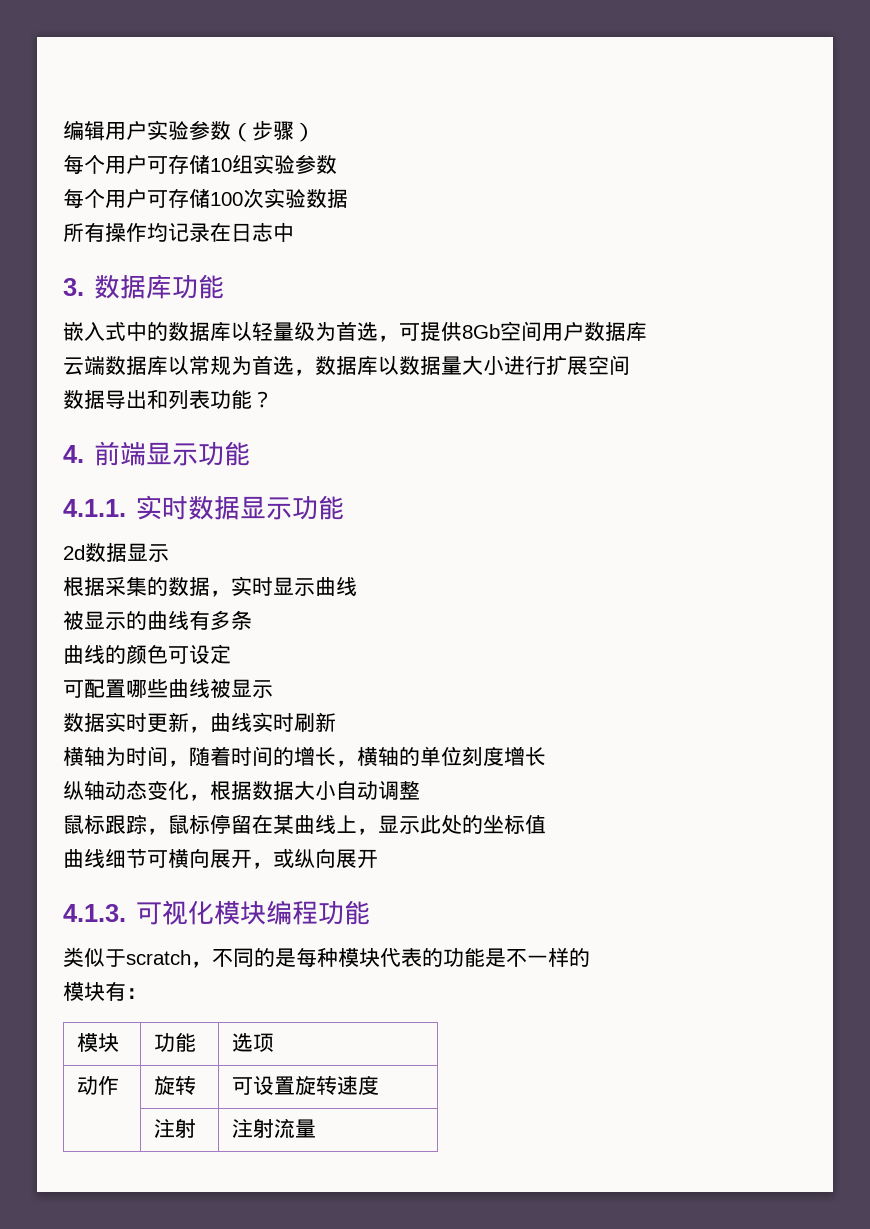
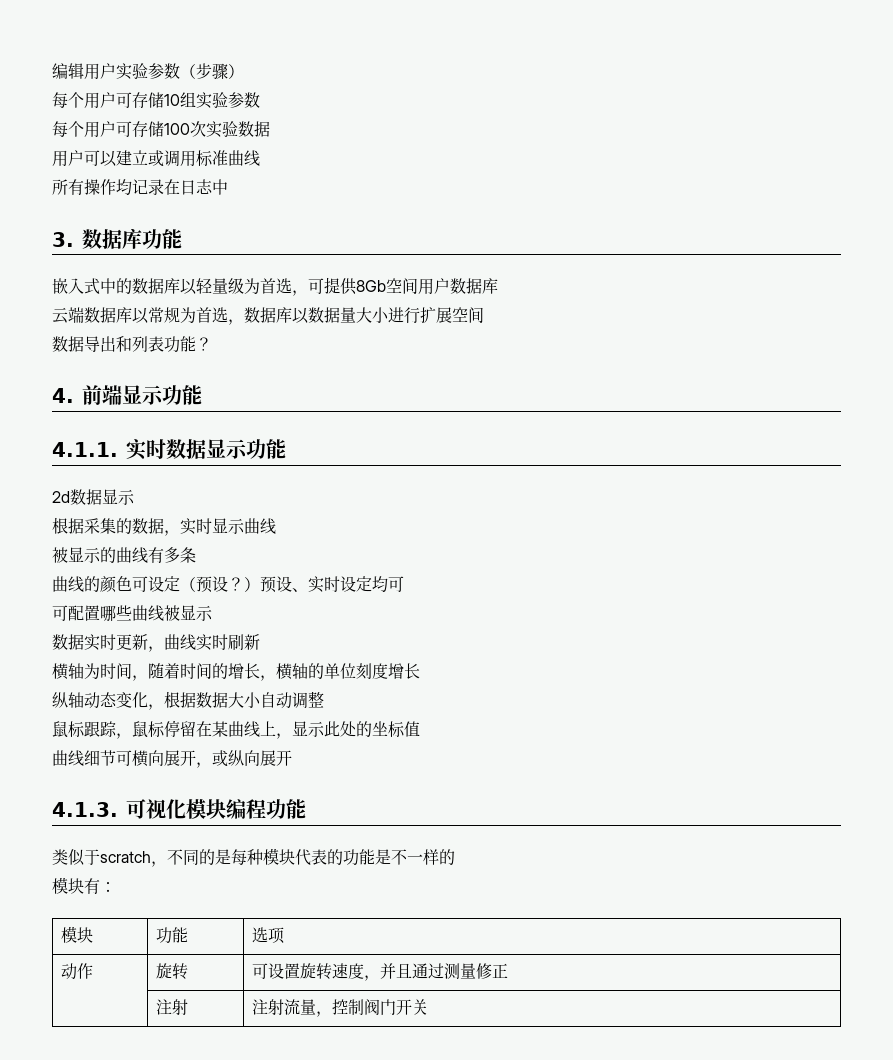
(348, 198) none -> [52,150,260,167] // 用户可以建立或调用标准曲线
(231, 654) none -> [180,576,404,593] （预设？）预设、实时设定均可
(379, 1085) none -> [364,963,509,981] ，并且通过测量修正
(316, 1128) none -> [316,999,429,1017] ，控制阀门开关

